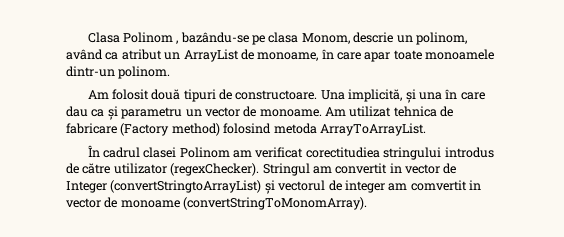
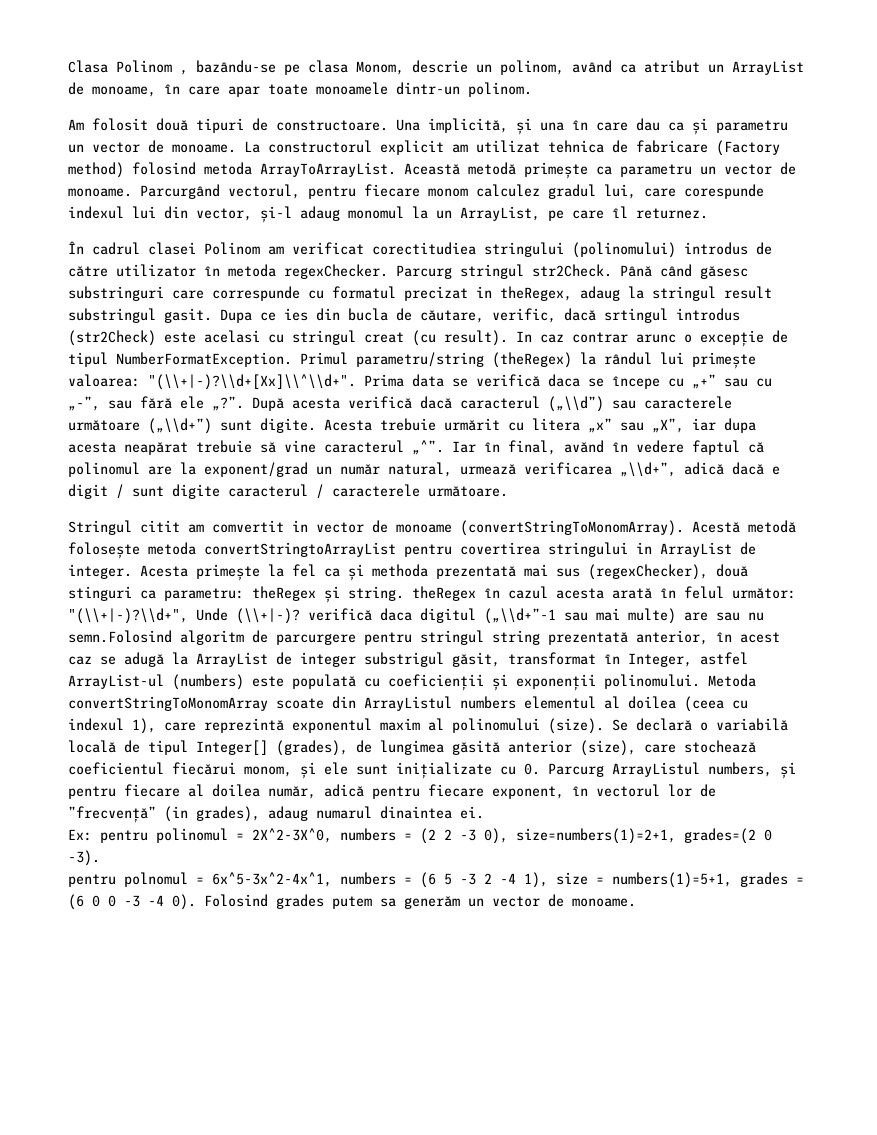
[325,107,346,116] Am -> [244,140,468,155] La constructorul explicit am
(426, 129) none -> [404,162,796,179] [68,184,764,199] [68,206,708,223] Această metodă primește ca parametru un vector de monoame. Parcurgând vectorul, pentru fiecare monom calculez gradul lui, care corespunde indexul lui din vector, și-l adaug monomul la un ArrayList, pe care îl returnez.
(442, 153) none -> [572,242,676,258] (polinomului)
[170,163,457,176] [66,180,385,194] (regexChecker). Stringul am convertit in vector de Integer (convertStringtoArrayList) și vectorul de integer -> [204,264,748,279] [68,286,772,301] [68,308,740,323] [68,330,788,347] [68,352,756,369] [68,374,772,390] [68,396,732,412] [68,418,756,434] [68,440,764,455] [68,462,780,477] [68,484,508,499] [68,520,180,535] în metoda regexChecker. Parcurg stringul str2Check. Până când găsesc substringuri care correspunde cu formatul precizat in theRegex, adaug la stringul result substringul gasit. Dupa ce ies din bucla de căutare, verific, dacă srtingul introdus (str2Check) este acelasi cu stringul creat (cu result). In caz contrar arunc o excepție de tipul NumberFormatException. Primul parametru/string (theRegex) la rândul lui primește valoarea: "(\\+|-)?\\d+[Xx]\\^\\d+". Prima data se verifică daca se începe cu „+” sau cu „-”, sau fără ele „?”. După acesta verifică dacă caracterul („\\d”) sau caracterele următoare („\\d+”) sunt digite. Acesta trebuie urmărit cu litera „x” sau „X”, iar dupa acesta neapărat trebuie să vine caracterul „^”. Iar în final, avănd în vedere faptul că polinomul are la exponent/grad un număr natural, urmează verificarea „\\d+”, adică dacă e digit / sunt digite caracterul / caracterele următoare. // Stringul citit
(368, 203) none -> [692,520,796,533] [68,542,756,559] [68,564,748,581] [68,586,796,603] [68,608,764,624] [68,630,780,645] [68,652,748,667] [68,674,756,691] [68,696,748,712] [68,718,788,734] [68,740,756,756] [68,762,796,779] [68,784,716,799] [68,806,484,823] [68,828,772,844] [68,850,100,866] [68,872,804,888] [68,894,636,910] Acestă metodă folosește metoda convertStringtoArrayList pentru covertirea stringului in ArrayList de integer. Acesta primește la fel ca și methoda prezentată mai sus (regexChecker), două stinguri ca parametru: theRegex și string. theRegex în cazul acesta arată în felul următor: "(\\+|-)?\\d+", Unde (\\+|-)? verifică daca digitul („\\d+”-1 sau mai multe) are sau nu semn.Folosind algoritm de parcurgere pentru stringul string prezentată anterior, în acest caz se adugă la ArrayList de integer substrigul găsit, transformat în Integer, astfel ArrayList-ul (numbers) este populată cu coeficienții și exponenții polinomului. Metoda convertStringToMonomArray scoate din ArrayListul numbers elementul al doilea (ceea cu indexul 1), care reprezintă exponentul maxim al polinomului (size). Se declară o variabilă locală de tipul Integer[] (grades), de lungimea găsită anterior (size), care stochează coeficientul fiecărui monom, și ele sunt inițializate cu 0. Parcurg ArrayListul numbers, și pentru fiecare al doilea număr, adică pentru fiecare exponent, în vectorul lor de ”frecvență” (in grades), adaug numarul dinaintea ei. // Ex: pentru polinomul = 2X^2-3X^0, numbers = (2 2 -3 0), size=numbers(1)=2+1, grades=(2 0 -3). // pentru polnomul = 6x^5-3x^2-4x^1, numbers = (6 5 -3 2 -4 1), size = numbers(1)=5+1, grades = (6 0 0 -3 -4 0). Folosind grades putem sa generăm un vector de monoame.

